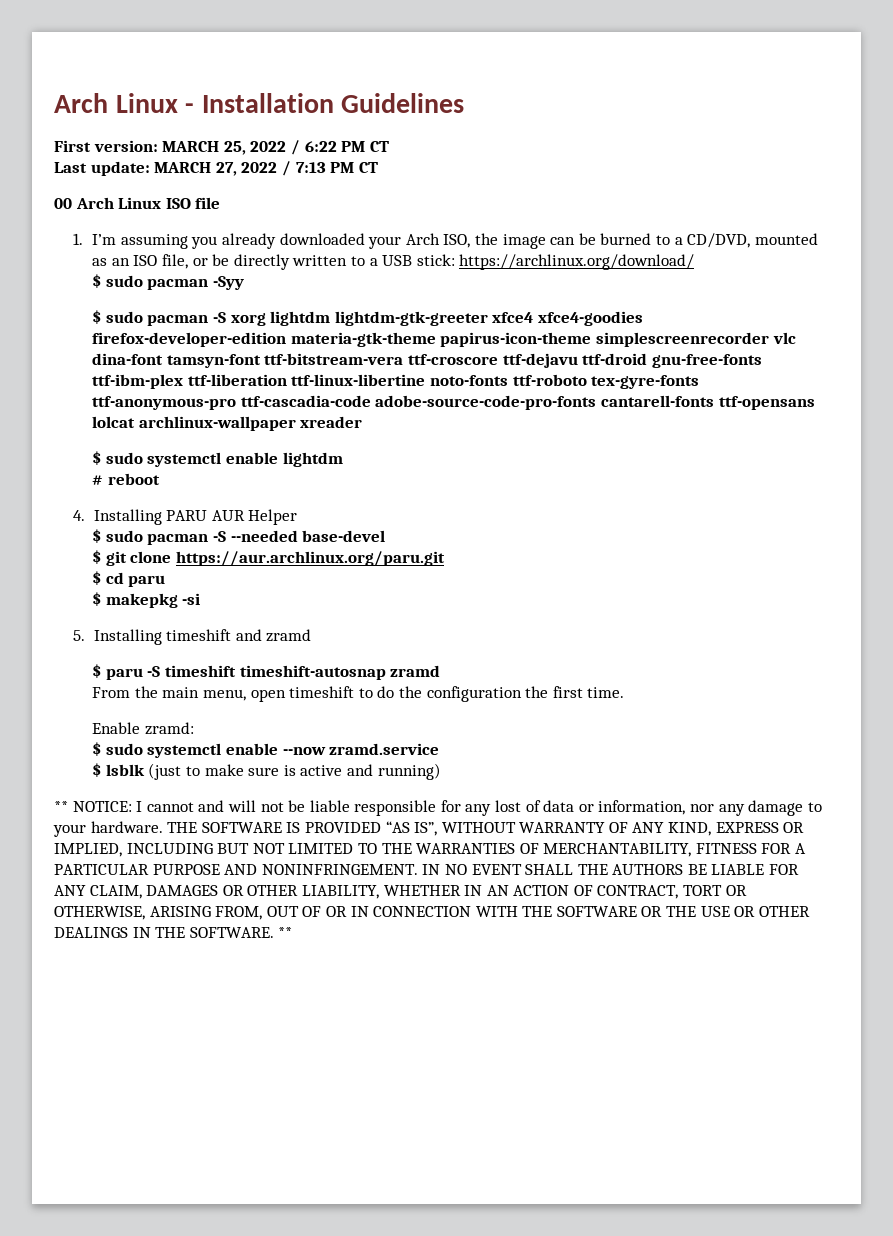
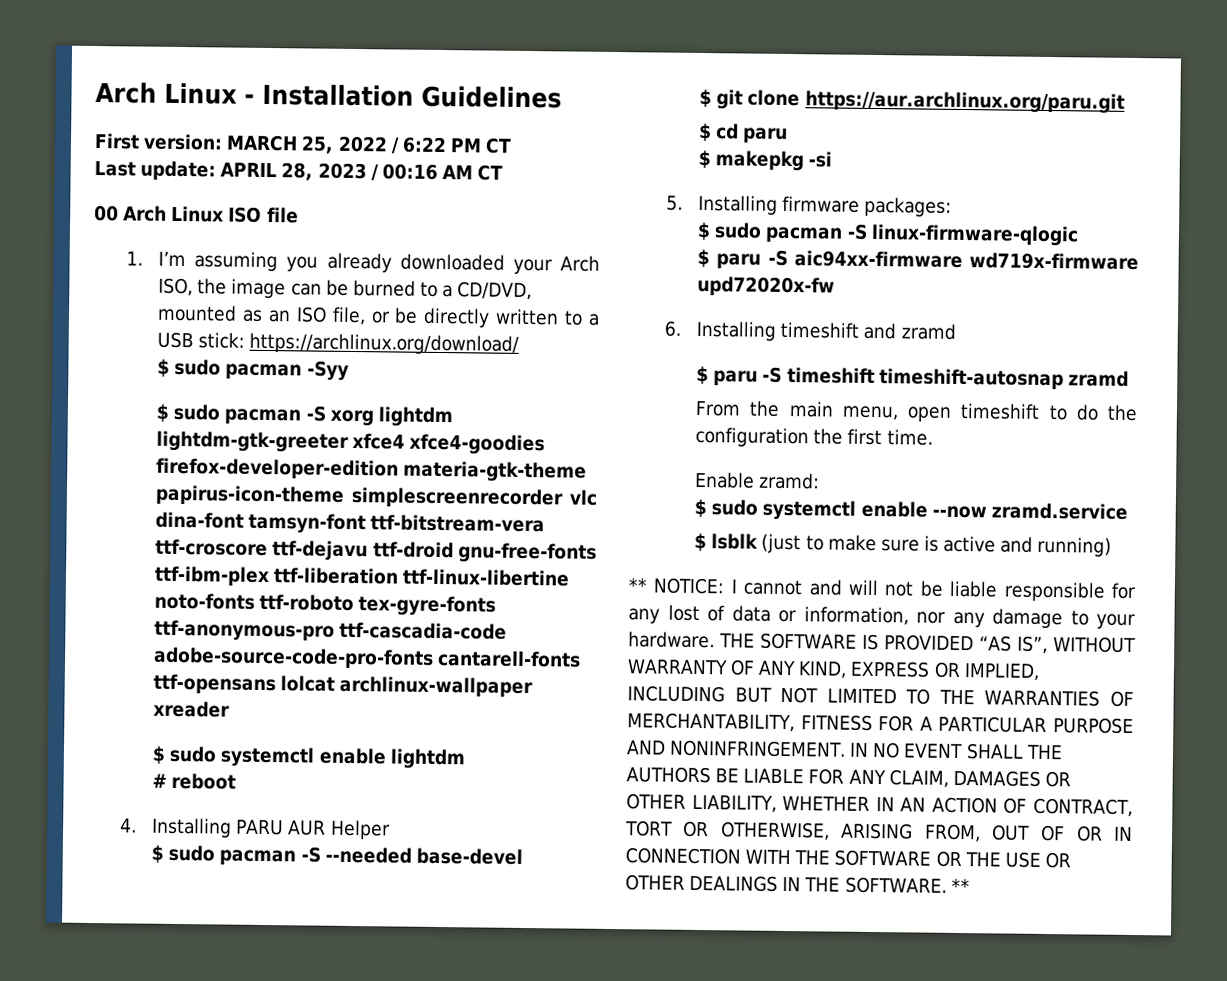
[154,161,355,176] MARCH 27, 2022 / 7:13 PM -> [220,162,473,181] APRIL 28, 2023 / 00:16 AM
(162, 637) none -> [782,195,953,217] [697,221,1079,247] [697,248,1139,271] [697,275,836,297] [663,320,777,341] firmware packages: // $ sudo pacman -S linux-firmware-qlogic // $ paru -S aic94xx-firmware wd719x-firmware upd72020x-fw // 6. Installing

